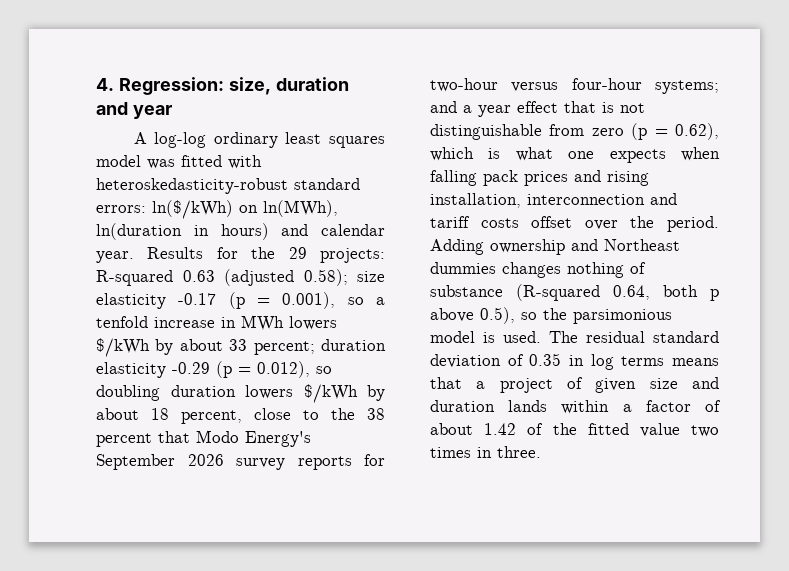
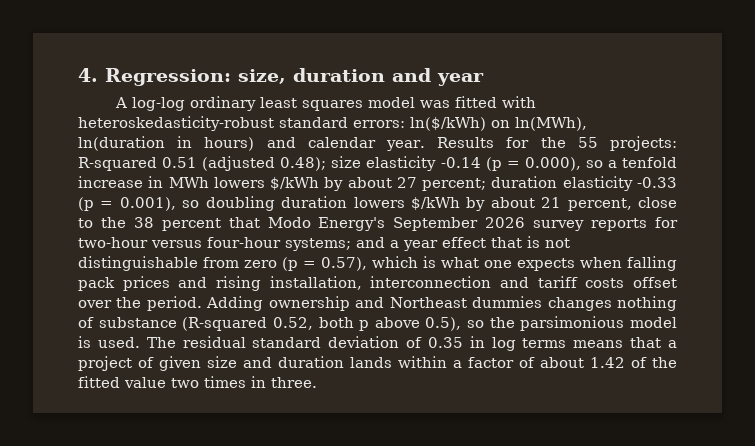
[288,247,307,259] 29 -> [577,137,598,148] 55
[182,269,348,286] 0.63 (adjusted 0.58); -> [162,156,327,171] 0.51 (adjusted 0.48);
[178,292,336,309] -0.17 (p = 0.001), -> [440,157,581,171] -0.14 (p = 0.000),
[229,339,248,351] 33 -> [396,177,417,188] 27
[172,361,310,378] -0.29 (p = 0.012), -> [636,177,677,188] [78,197,176,211] -0.33 (p = 0.001),
[151,408,169,420] 18 -> [541,197,562,208] 21
[675,123,719,140] 0.62), -> [321,257,367,271] 0.57),
[613,285,650,300] 0.64, -> [272,317,313,330] 0.52,

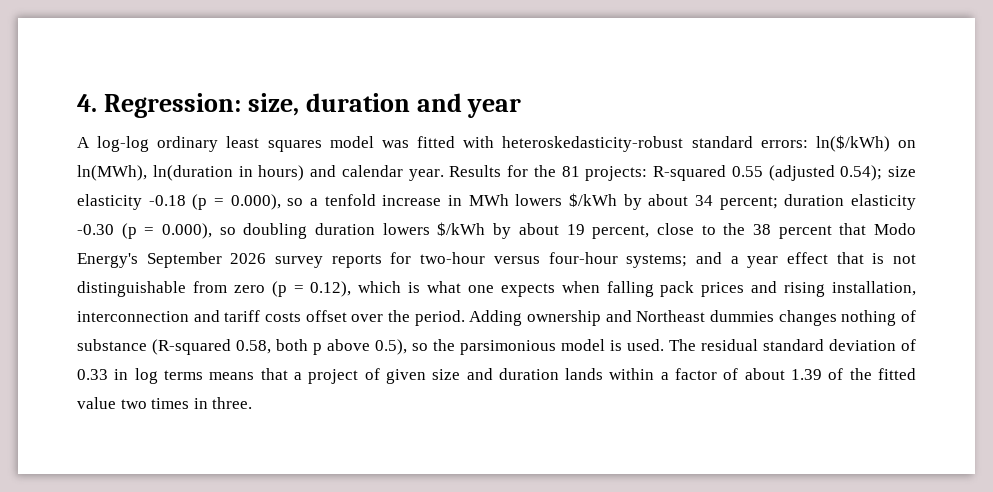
[577,137,598,148] 55 -> [561,166,580,177] 81
[162,156,327,171] 0.51 (adjusted 0.48); -> [731,165,883,181] 0.55 (adjusted 0.54);
[440,157,481,168] -0.14 -> [148,195,186,206] -0.18
[396,177,417,188] 27 -> [694,195,713,206] 34
[636,177,677,188] [78,197,176,211] -0.33 (p = 0.001), -> [77,223,213,239] -0.30 (p = 0.000),
[541,197,562,208] 21 -> [566,224,585,235] 19
[321,257,367,271] 0.57), -> [310,281,352,297] 0.12),
[272,317,313,330] 0.52, -> [236,340,271,354] 0.58,
[427,337,463,348] 0.35 -> [77,369,108,380] 0.33
[590,357,625,368] 1.42 -> [791,369,823,380] 1.39

